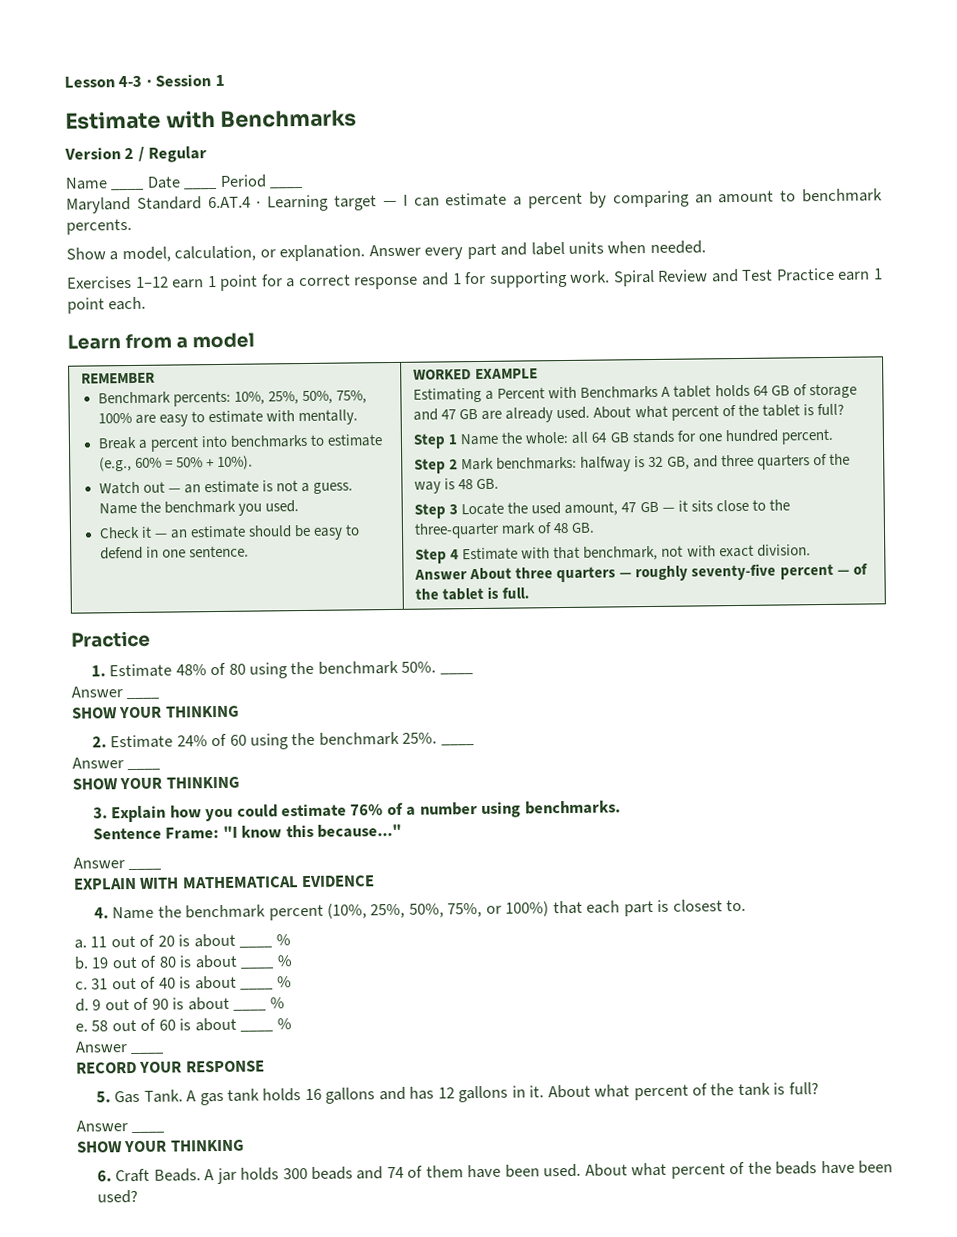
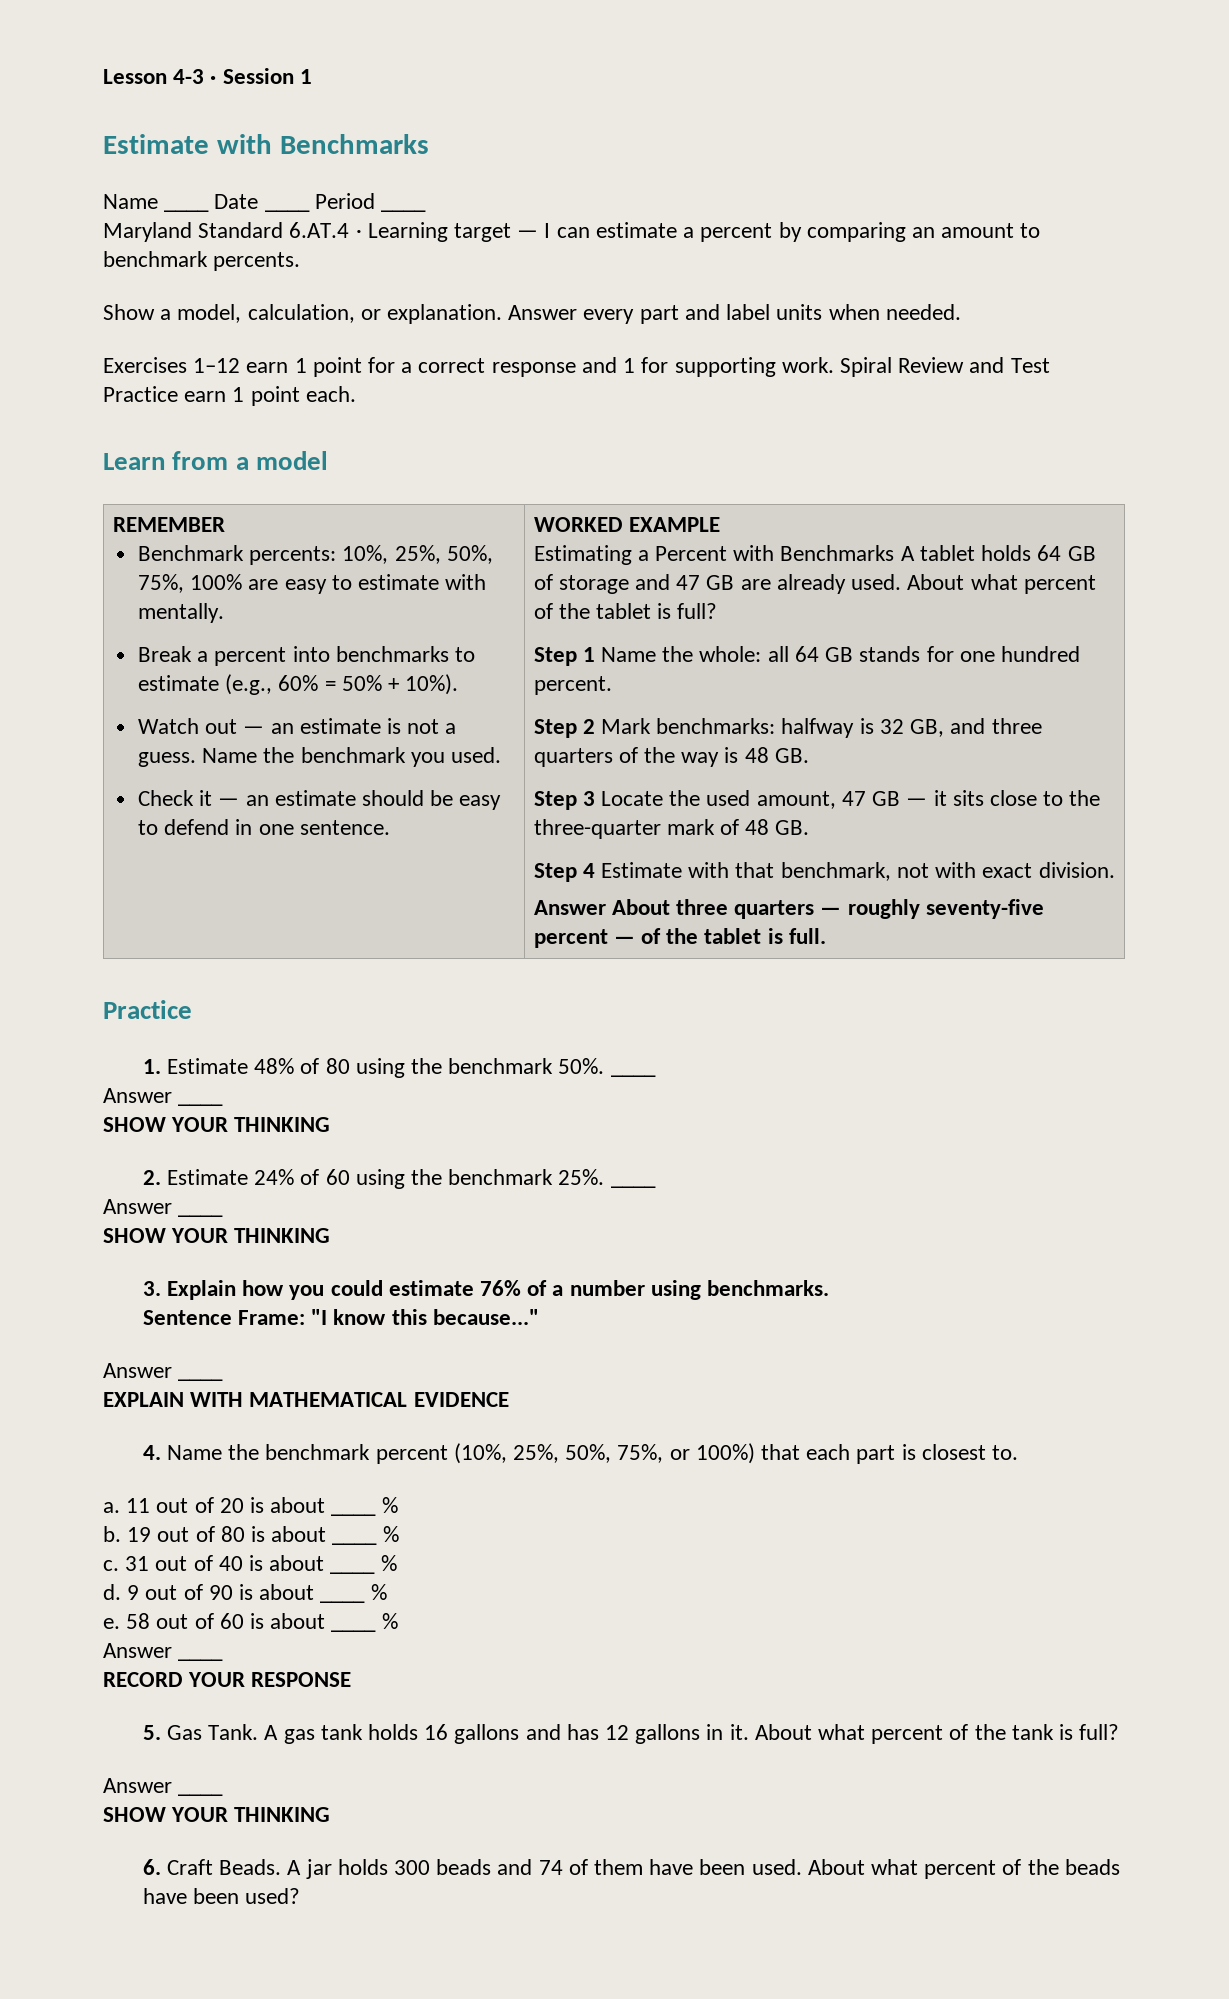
[64,146,208,163] // Version 2 / Regular -> (429, 144) none

